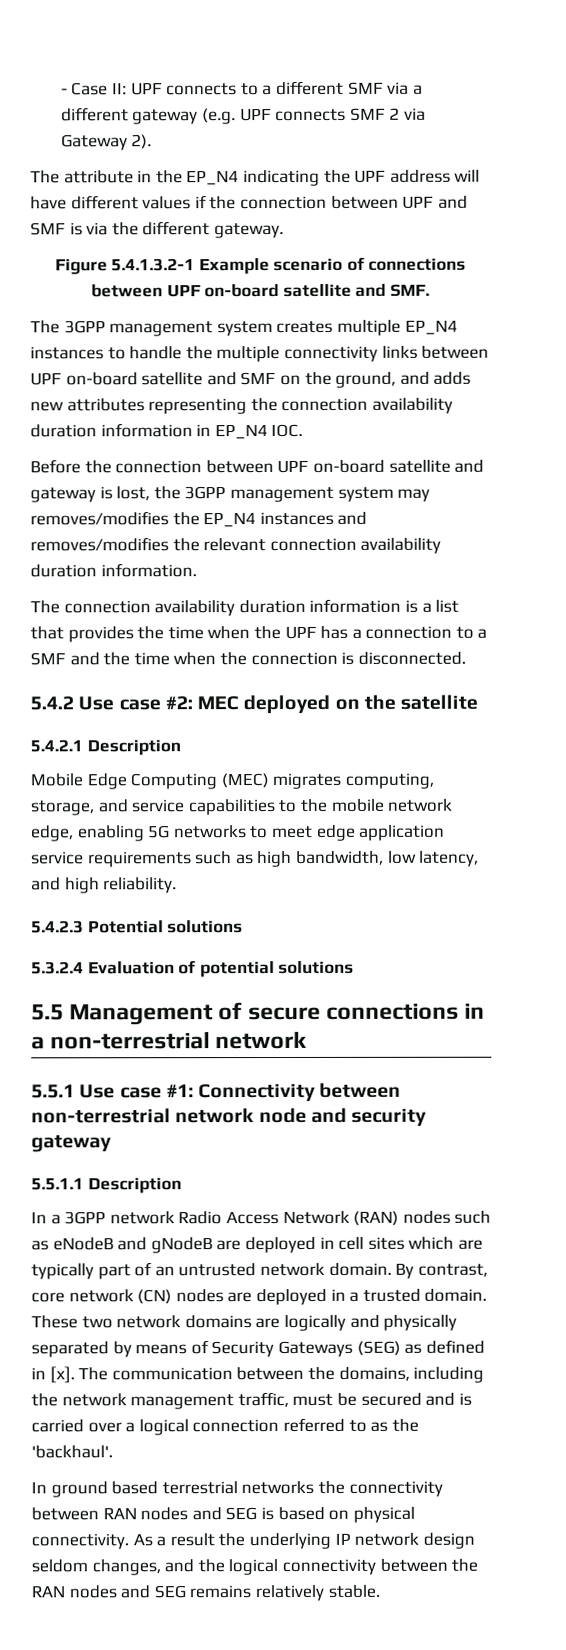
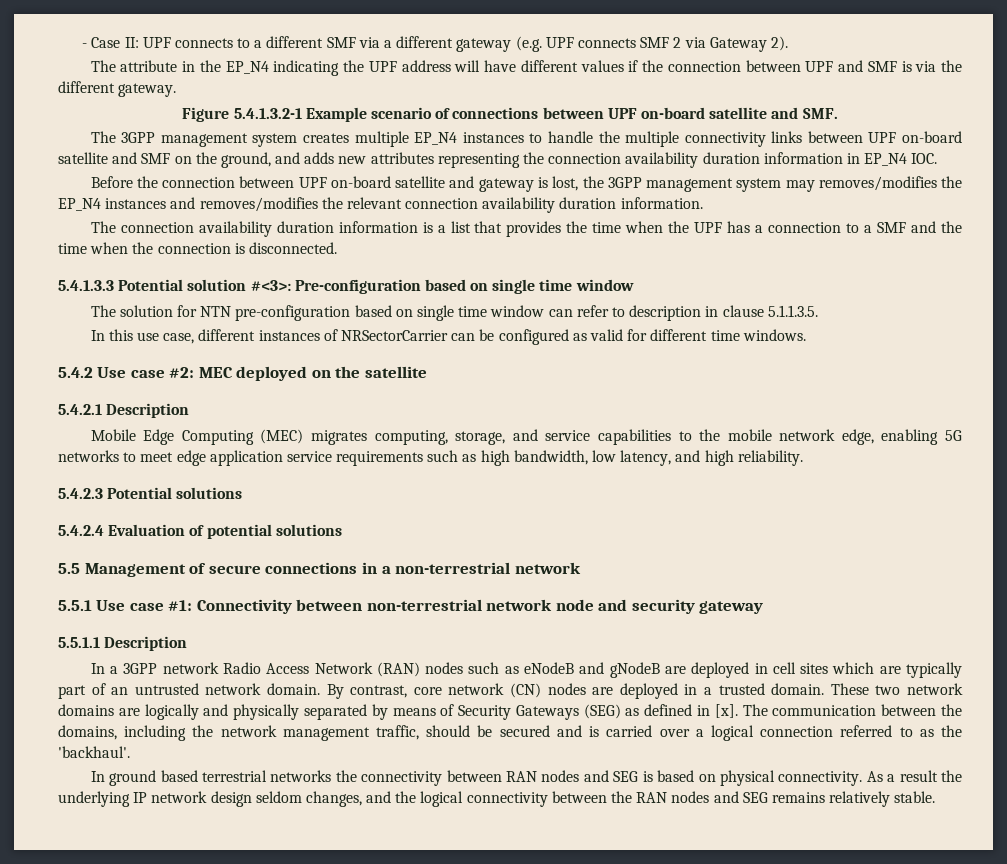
(466, 658) none -> [58,279,634,294] [90,305,818,321] [90,329,806,345] // 5.4.1.3.3 Potential solution #<3>: Pre-configuration based on single time window // The solution for NTN pre-configuration based on single time window can refer to description in clause 5.1.1.3.5. // In this use case, different instances of NRSectorCarrier can be configured as valid for different time windows.
[31,961,84,975] 5.3.2.4 -> [58,525,104,536] 5.4.2.4
[292,1393,334,1406] must -> [426,725,471,737] should

